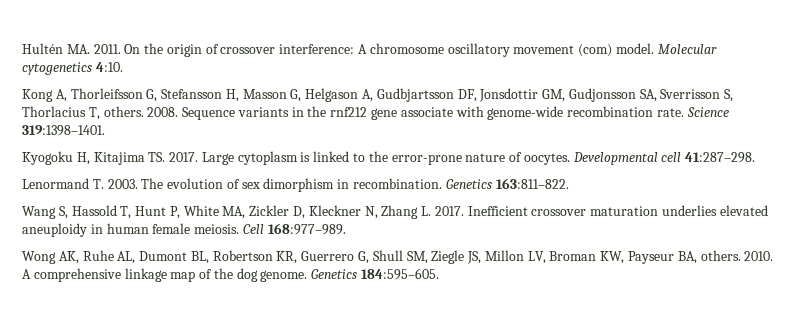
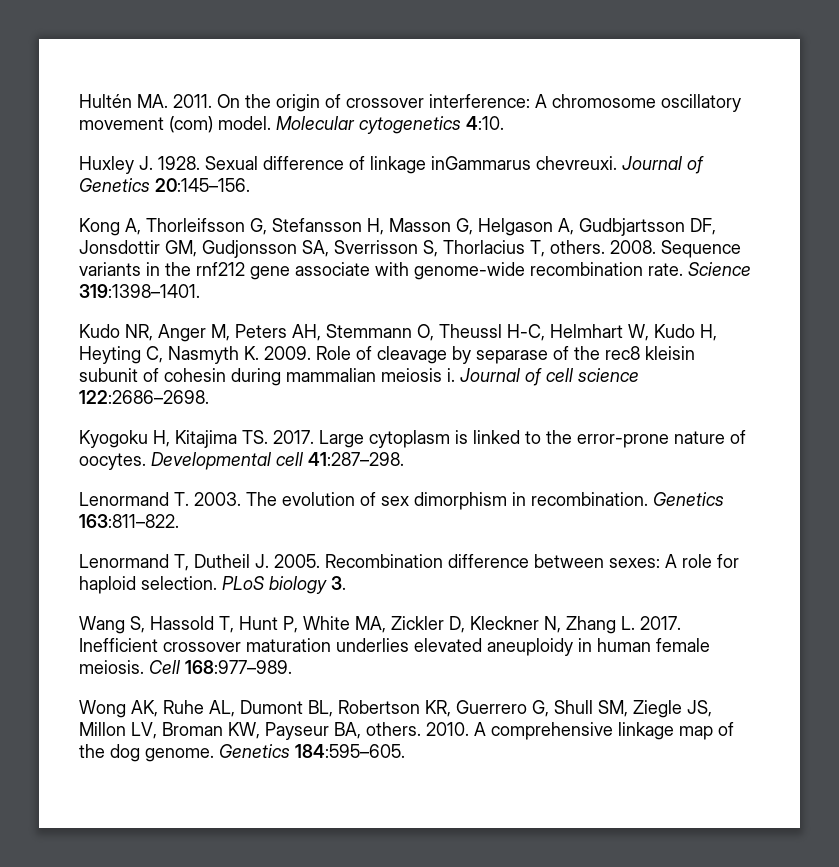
(123, 67) none -> [79,156,704,174] [79,178,250,192] // Huxley J. 1928. Sexual difference of linkage inGammarus chevreuxi. Journal of Genetics 20:145–156.
(105, 130) none -> [79,324,717,342] [79,346,695,364] [79,368,639,386] [79,390,209,404] // Kudo NR, Anger M, Peters AH, Stemmann O, Theussl H-C, Helmhart W, Kudo H, Heyting C, Nasmyth K. 2009. Role of cleavage by separase of the rec8 kleisin subunit of cohesin during mammalian meiosis i. Journal of cell science 122:2686–2698.
(569, 183) none -> [79,554,739,571] [79,576,346,594] // Lenormand T, Dutheil J. 2005. Recombination difference between sexes: A role for haploid selection. PLoS biology 3.

